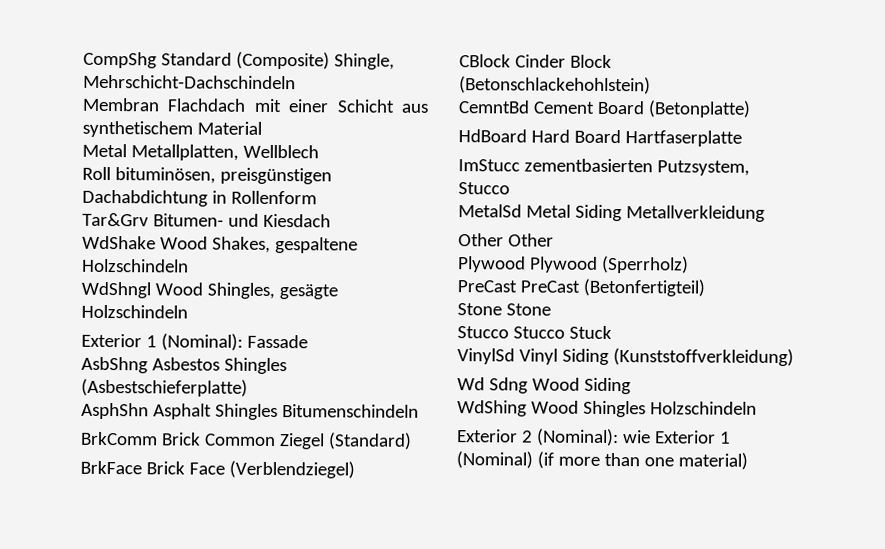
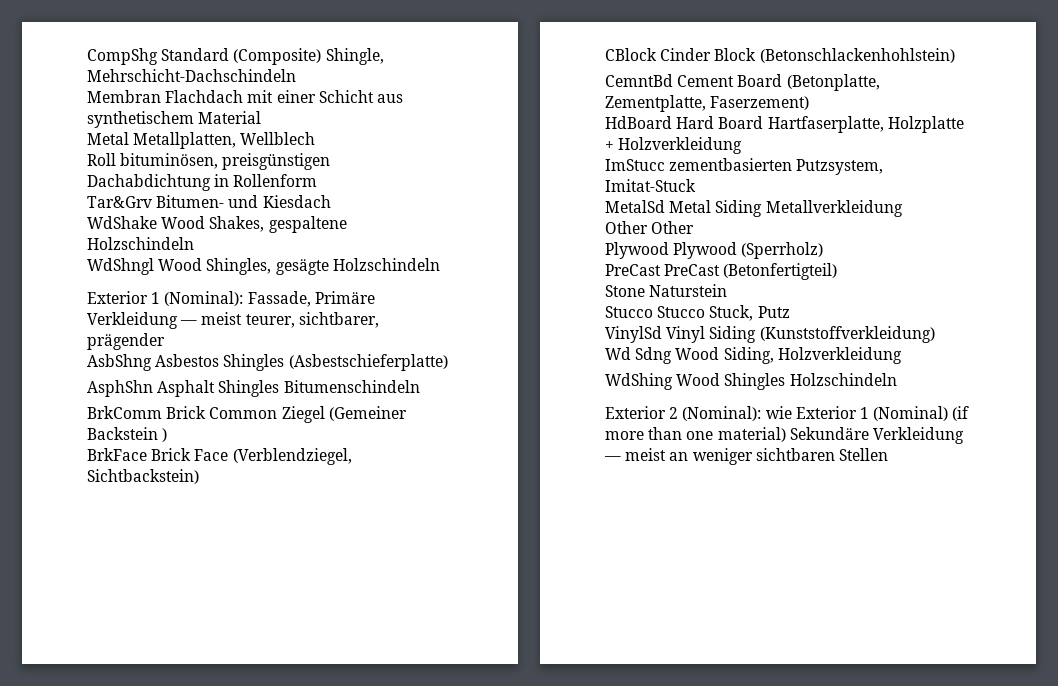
[246,334,308,349] Fassade -> [247,291,375,307] [87,312,379,329] [87,333,165,350] Fassade, Primäre Verkleidung — meist teurer, sichtbarer, prägender
[327,432,412,450] (Standard) -> [328,406,407,421] [87,427,168,442] (Gemeiner Backstein )
[228,460,355,479] (Verblendziegel) -> [232,448,352,465] [87,469,199,484] (Verblendziegel, Sichtbackstein)
[459,76,651,95] (Betonschlackehohlstein) -> [759,48,955,63] (Betonschlackenhohlstein)
[647,100,751,118] (Betonplatte) -> [786,74,880,91] [605,95,810,112] (Betonplatte, Zementplatte, Faserzement)
[624,130,742,147] Hartfaserplatte -> [767,116,964,133] [605,137,743,154] Hartfaserplatte, Holzplatte + Holzverkleidung
[458,182,510,195] Stucco -> [605,179,696,192] Imitat-Stuck
[505,303,551,316] Stone -> [649,284,728,297] Naturstein
[568,325,612,340] Stuck -> [709,305,790,321] Stuck, Putz
[583,377,631,395] Siding -> [723,347,902,364] Siding, Holzverkleidung
(748, 461) none -> [789,427,964,444] [604,448,888,465] Sekundäre Verkleidung — meist an weniger sichtbaren Stellen

